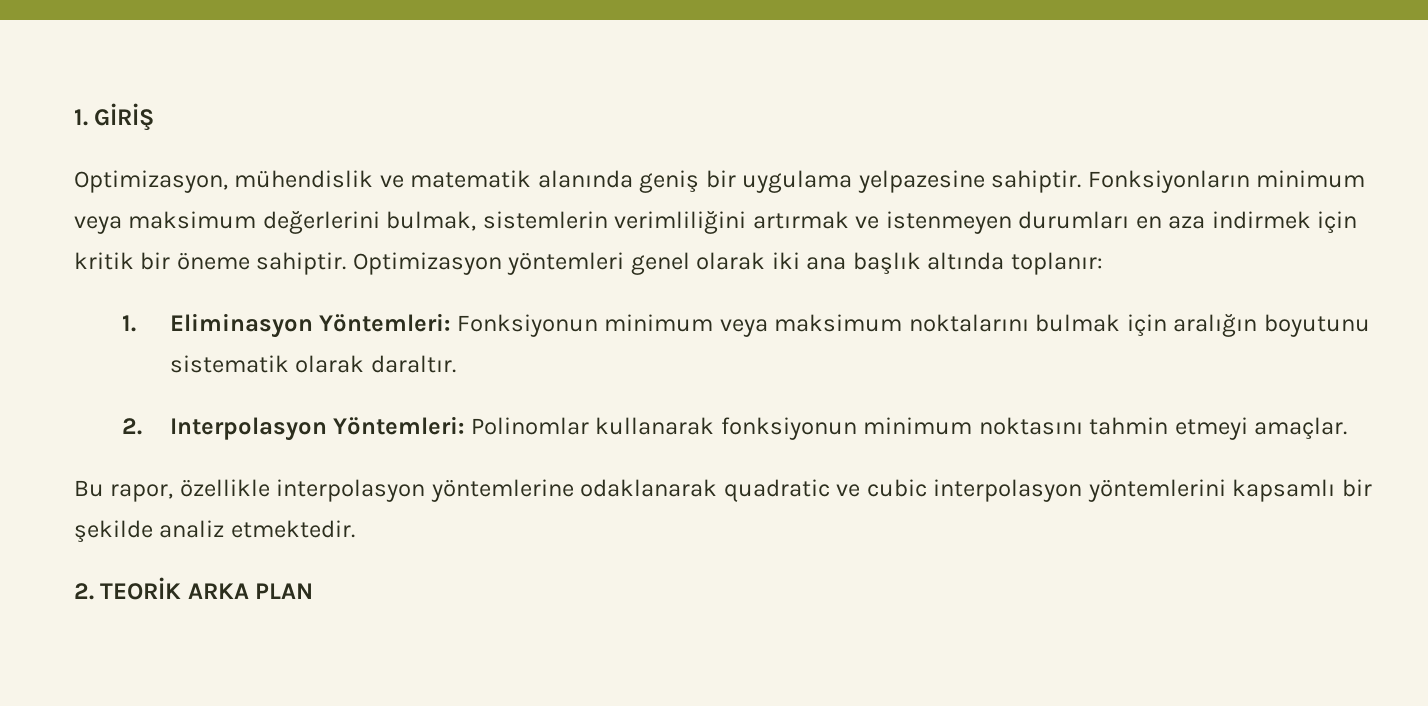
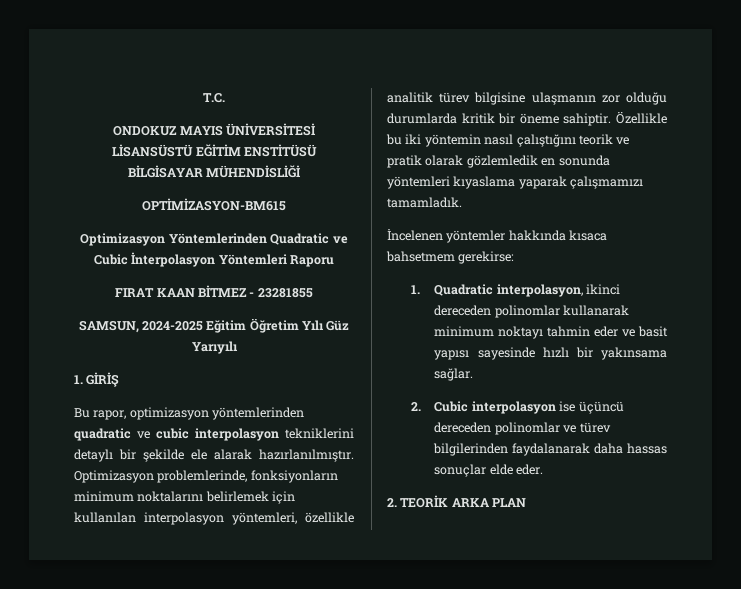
[74,103,155,131] [74,170,1366,193] [74,211,1358,234] [74,252,1103,275] [121,313,1370,338] [169,355,456,373] [121,416,1348,441] [74,479,1372,502] [74,520,355,543] 1. GİRİŞ // Optimizasyon, mühendislik ve matematik alanında geniş bir uygulama yelpazesine sahiptir. Fonksiyonların minimum veya maksimum değerlerini bulmak, sistemlerin verimliliğini artırmak ve istenmeyen durumları en aza indirmek için kritik bir öneme sahiptir. Optimizasyon yöntemleri genel olarak iki ana başlık altında toplanır: // 1. Eliminasyon Yöntemleri: Fonksiyonun minimum veya maksimum noktalarını bulmak için aralığın boyutunu sistematik olarak daraltır. // 2. Interpolasyon Yöntemleri: Polinomlar kullanarak fonksiyonun minimum noktasını tahmin etmeyi amaçlar. // Bu rapor, özellikle interpolasyon yöntemlerine odaklanarak quadratic ve cubic interpolasyon yöntemlerini kapsamlı bir şekilde analiz etmektedir. -> [203,93,225,103] [113,123,316,136] [112,144,317,157] [127,165,302,178] [142,198,286,211] [80,233,348,246] [93,252,335,267] [115,285,313,298] [78,319,350,333] [191,341,238,354] [74,372,120,387] [74,407,305,420] [74,428,354,441] [74,449,354,462] [74,470,338,483] [74,491,296,504] [74,512,354,525] [387,92,667,105] [387,112,667,126] [386,134,630,147] [387,155,610,168] [387,176,644,189] [387,197,462,208] [387,229,608,243] [386,251,515,264] [410,284,621,297] [434,305,630,318] [434,326,668,339] [434,347,667,360] [434,368,474,381] [410,401,624,414] [434,422,611,435] [433,443,667,456] [434,464,544,477] T.C. // ONDOKUZ MAYIS ÜNİVERSİTESİ LİSANSÜSTÜ EĞİTİM ENSTİTÜSÜ BİLGİSAYAR MÜHENDİSLİĞİ // OPTİMİZASYON-BM615 // Optimizasyon Yöntemlerinden Quadratic ve Cubic İnterpolasyon Yöntemleri Raporu // FIRAT KAAN BİTMEZ - 23281855 // SAMSUN, 2024-2025 Eğitim Öğretim Yılı Güz Yarıyılı // 1. GİRİŞ // Bu rapor, optimizasyon yöntemlerinden quadratic ve cubic interpolasyon tekniklerini detaylı bir şekilde ele alarak hazırlanılmıştır. Optimizasyon problemlerinde, fonksiyonların minimum noktalarını belirlemek için kullanılan interpolasyon yöntemleri, özellikle analitik türev bilgisine ulaşmanın zor olduğu durumlarda kritik bir öneme sahiptir. Özellikle bu iki yöntemin nasıl çalıştığını teorik ve pratik olarak gözlemledik en sonunda yöntemleri kıyaslama yaparak çalışmamızı tamamladık. // İncelenen yöntemler hakkında kısaca bahsetmem gerekirse: // 1. Quadratic interpolasyon, ikinci dereceden polinomlar kullanarak minimum noktayı tahmin eder ve basit yapısı sayesinde hızlı bir yakınsama sağlar. // 2. Cubic interpolasyon ise üçüncü dereceden polinomlar ve türev bilgilerinden faydalanarak daha hassas sonuçlar elde eder.

